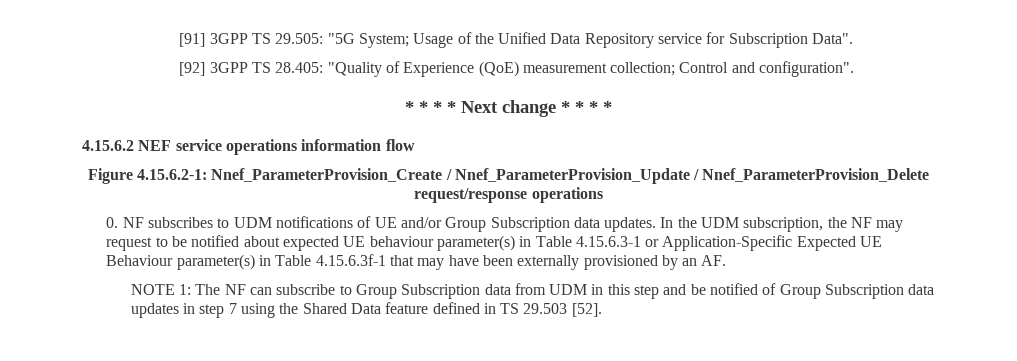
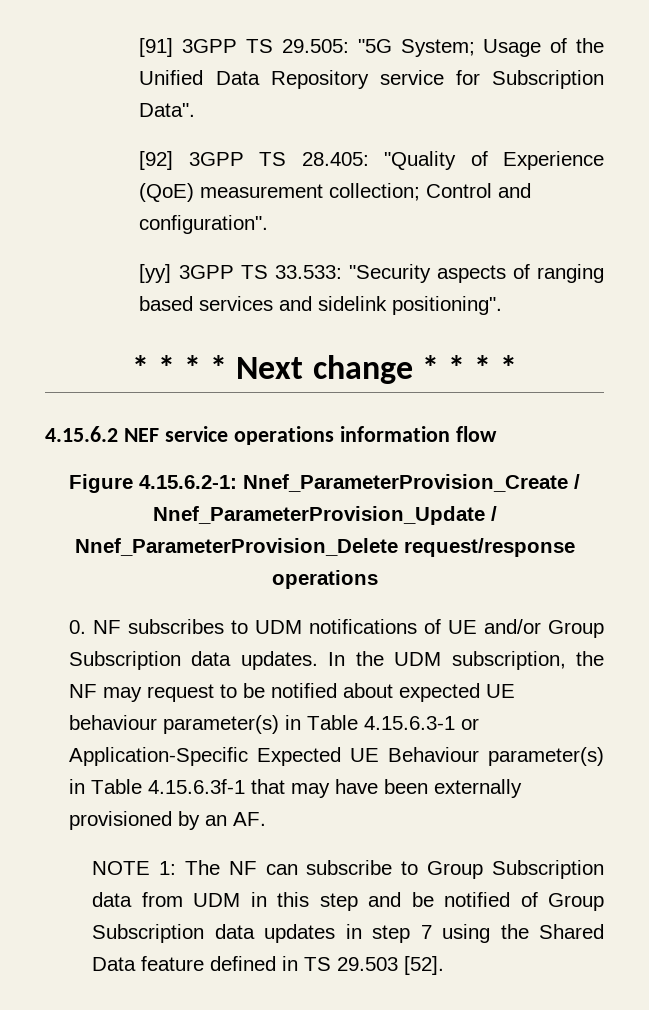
(855, 69) none -> [139,264,604,283] [139,296,503,315] // [yy] 3GPP TS 33.533: "Security aspects of ranging based services and sidelink positioning".

